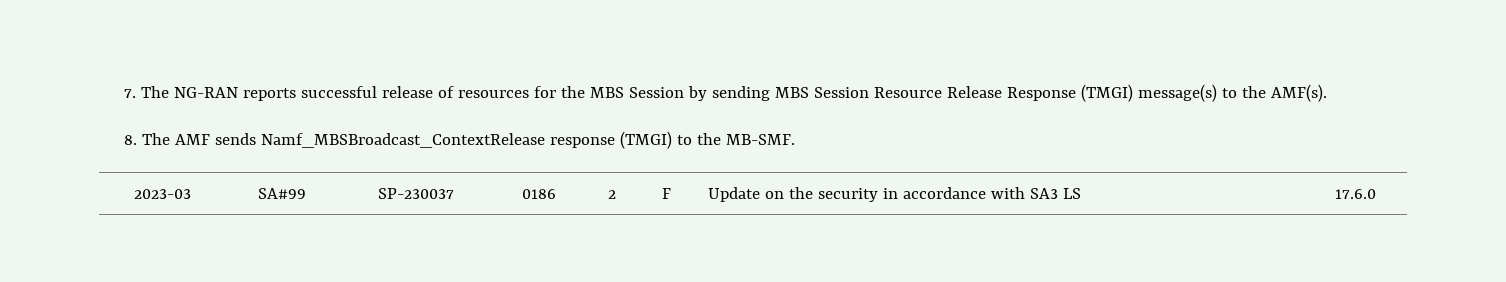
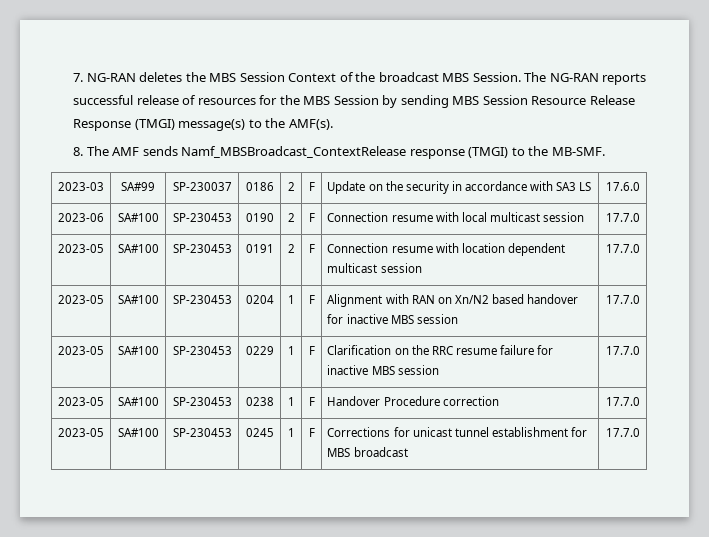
(137, 93) none -> [86,72,521,82] NG-RAN deletes the MBS Session Context of the broadcast MBS Session.
(1376, 194) none -> [58,213,104,222] [117,213,159,222] [172,213,232,222] [245,213,274,222] [287,213,295,222] [308,213,315,222] [327,212,584,222] [605,213,640,222] [58,244,104,253] [117,244,159,253] [172,244,232,253] [245,244,274,253] [287,244,295,253] [308,244,315,253] [327,243,565,256] [327,263,422,273] [605,244,640,253] [58,295,104,304] [117,295,159,304] [172,295,232,304] [245,295,274,304] [287,295,295,304] [308,295,315,304] [327,294,579,307] [327,314,458,324] [605,295,640,304] [58,346,104,355] [117,346,159,355] [172,346,232,355] [245,346,274,355] [287,346,295,355] [308,346,315,355] [327,345,554,355] [327,365,439,375] [605,346,640,355] [58,397,104,406] [117,397,159,406] [172,397,232,406] [245,397,274,406] [287,397,295,406] [308,397,315,406] [327,396,499,406] [605,397,640,406] [58,428,104,437] [117,428,159,437] [172,428,232,437] [245,428,274,437] [287,428,295,437] [308,428,315,437] [327,427,587,437] [327,447,408,457] [605,428,640,437] // 2023-06 | SA#100 | SP-230453 | 0190 | 2 | F | Connection resume with local multicast session | 17.7.0 // 2023-05 | SA#100 | SP-230453 | 0191 | 2 | F | Connection resume with location dependent multicast session | 17.7.0 // 2023-05 | SA#100 | SP-230453 | 0204 | 1 | F | Alignment with RAN on Xn/N2 based handover for inactive MBS session | 17.7.0 // 2023-05 | SA#100 | SP-230453 | 0229 | 1 | F | Clarification on the RRC resume failure for inactive MBS session | 17.7.0 // 2023-05 | SA#100 | SP-230453 | 0238 | 1 | F | Handover Procedure correction | 17.7.0 // 2023-05 | SA#100 | SP-230453 | 0245 | 1 | F | Corrections for unicast tunnel establishment for MBS broadcast | 17.7.0

